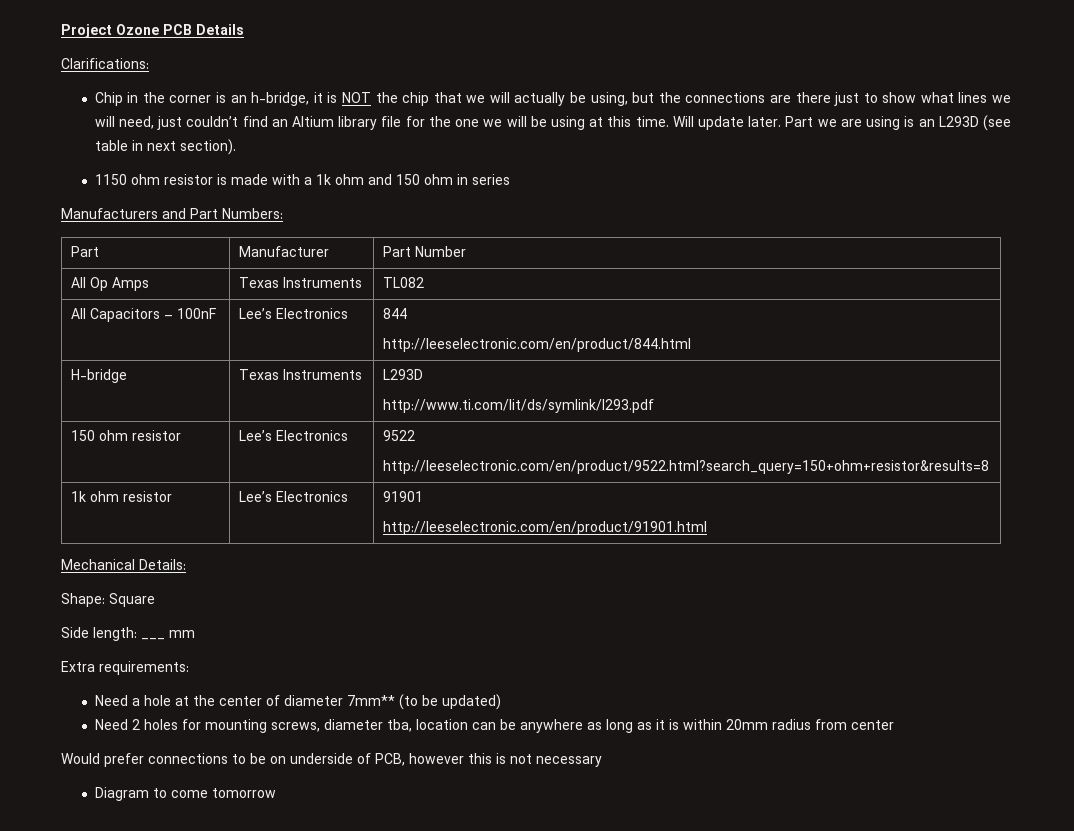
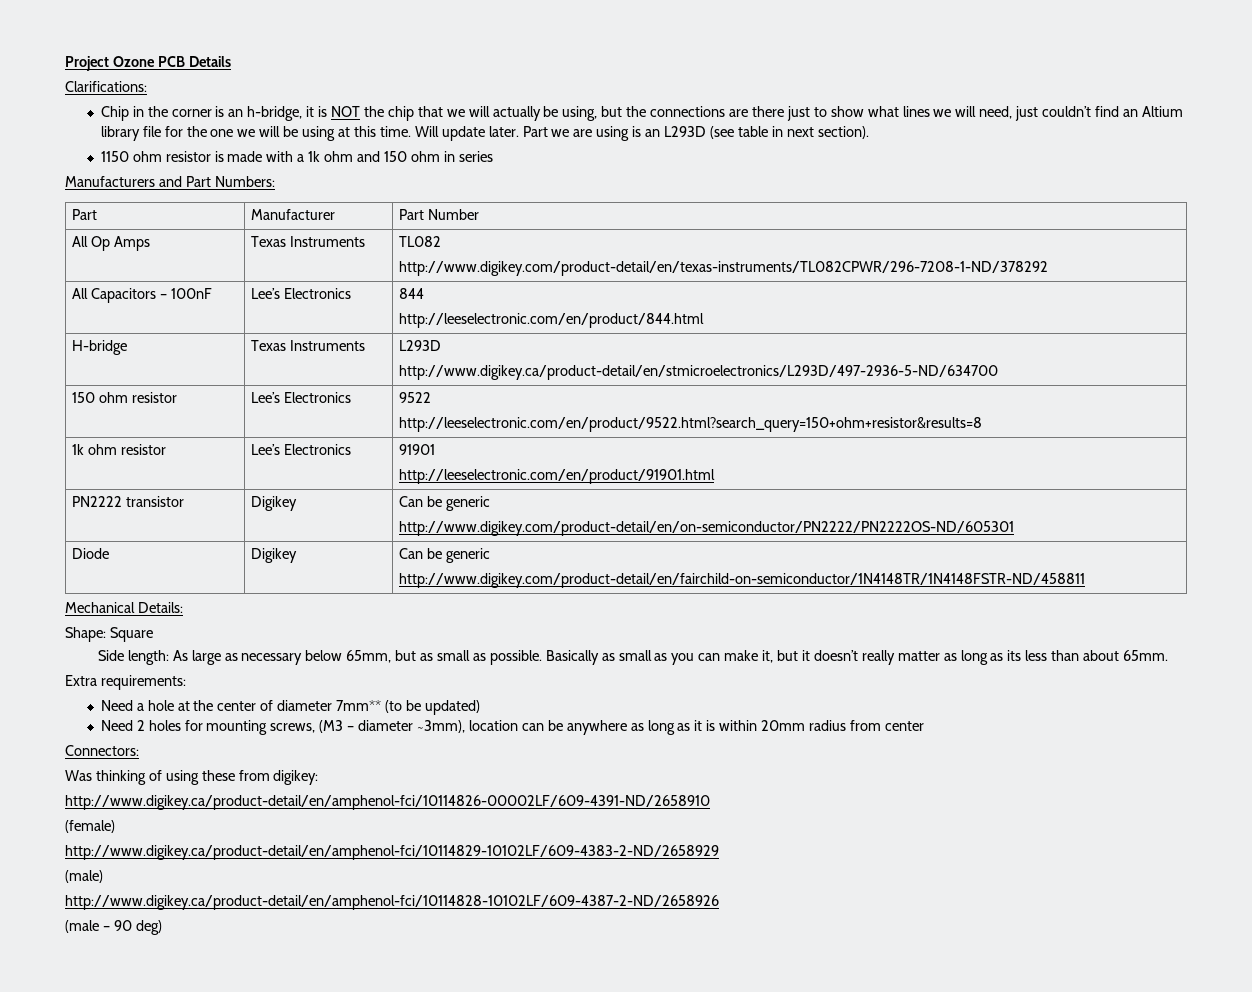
(424, 282) none -> [399,261,1049,276] // http://www.digikey.com/product-detail/en/texas-instruments/TL082CPWR/296-7208-1-ND/378292
[382,399,654,413] http://www.ti.com/lit/ds/symlink/l293.pdf -> [399,365,999,380] http://www.digikey.ca/product-detail/en/stmicroelectronics/L293D/497-2936-5-ND/634700
(707, 528) none -> [72,496,185,507] [251,496,298,511] [399,496,491,511] [399,521,1015,536] [72,548,110,559] [251,548,298,563] [399,548,491,563] [399,573,1086,588] // PN2222 transistor | Digikey | Can be generic // http://www.digikey.com/product-detail/en/on-semiconductor/PN2222/PN2222OS-ND/605301 // Diode | Digikey | Can be generic // http://www.digikey.com/product-detail/en/fairchild-on-semiconductor/1N4148TR/1N4148FSTR-ND/458811
[141,638,165,640] [169,630,195,638] ___ mm -> [172,650,1169,665] As large as necessary below 65mm, but as small as possible. Basically as small as you can make it, but it doesn’t really matter as long as its less than about 65mm.
[323,719,412,732] diameter tba, -> [319,720,466,733] (M3 – diameter ~3mm),
[61,753,602,767] [94,787,276,801] Would prefer connections to be on underside of PCB, however this is not necessary // Diagram to come tomorrow -> [65,745,139,756] [65,770,319,785] [65,795,710,810] [65,820,115,833] [65,845,719,860] [65,870,103,883] [65,895,719,910] [65,920,162,935] Connectors: // Was thinking of using these from digikey: // http://www.digikey.ca/product-detail/en/amphenol-fci/10114826-00002LF/609-4391-ND/2658910 // (female) // http://www.digikey.ca/product-detail/en/amphenol-fci/10114829-10102LF/609-4383-2-ND/2658929 // (male) // http://www.digikey.ca/product-detail/en/amphenol-fci/10114828-10102LF/609-4387-2-ND/2658926 // (male – 90 deg)

